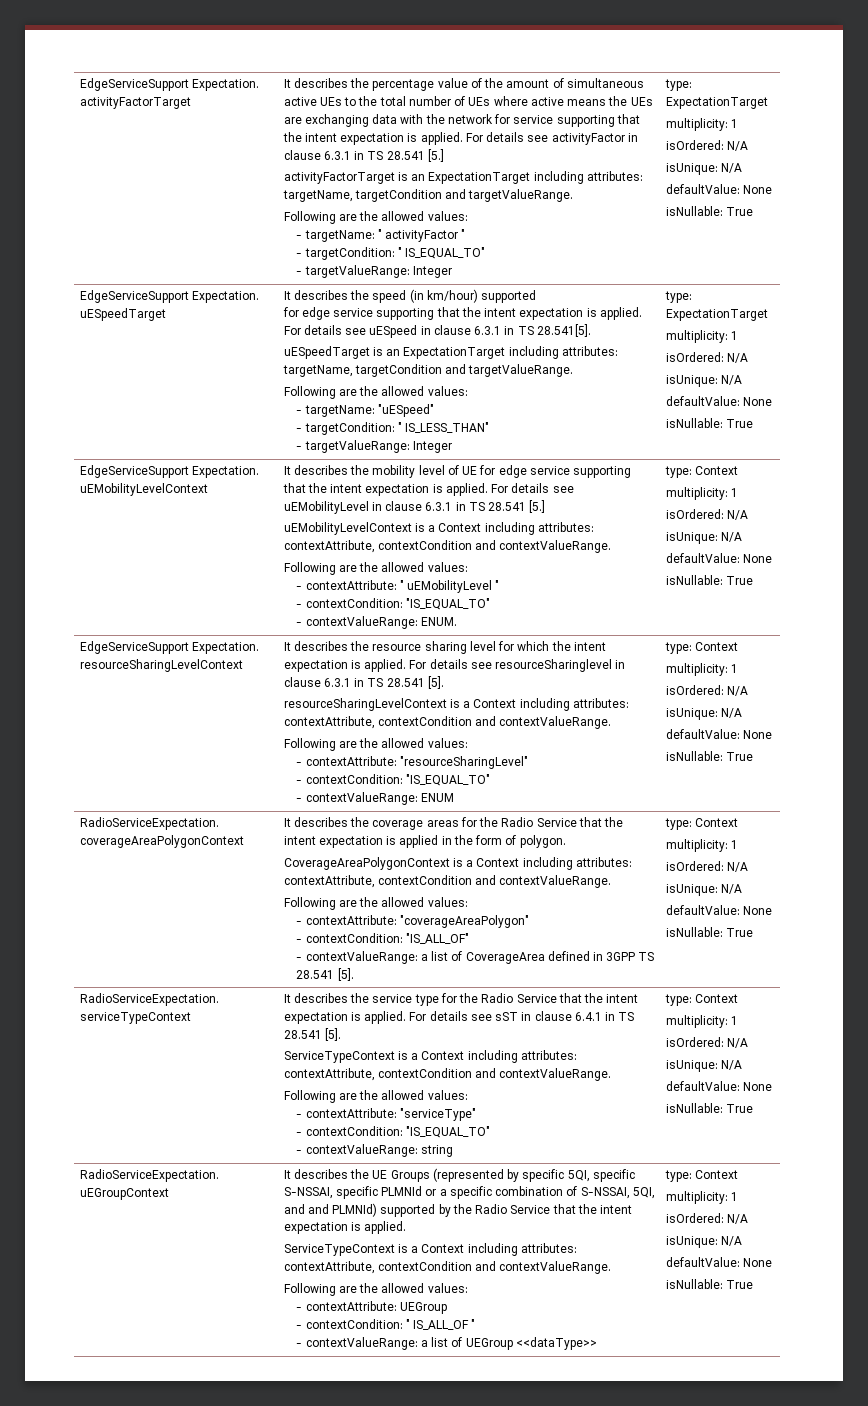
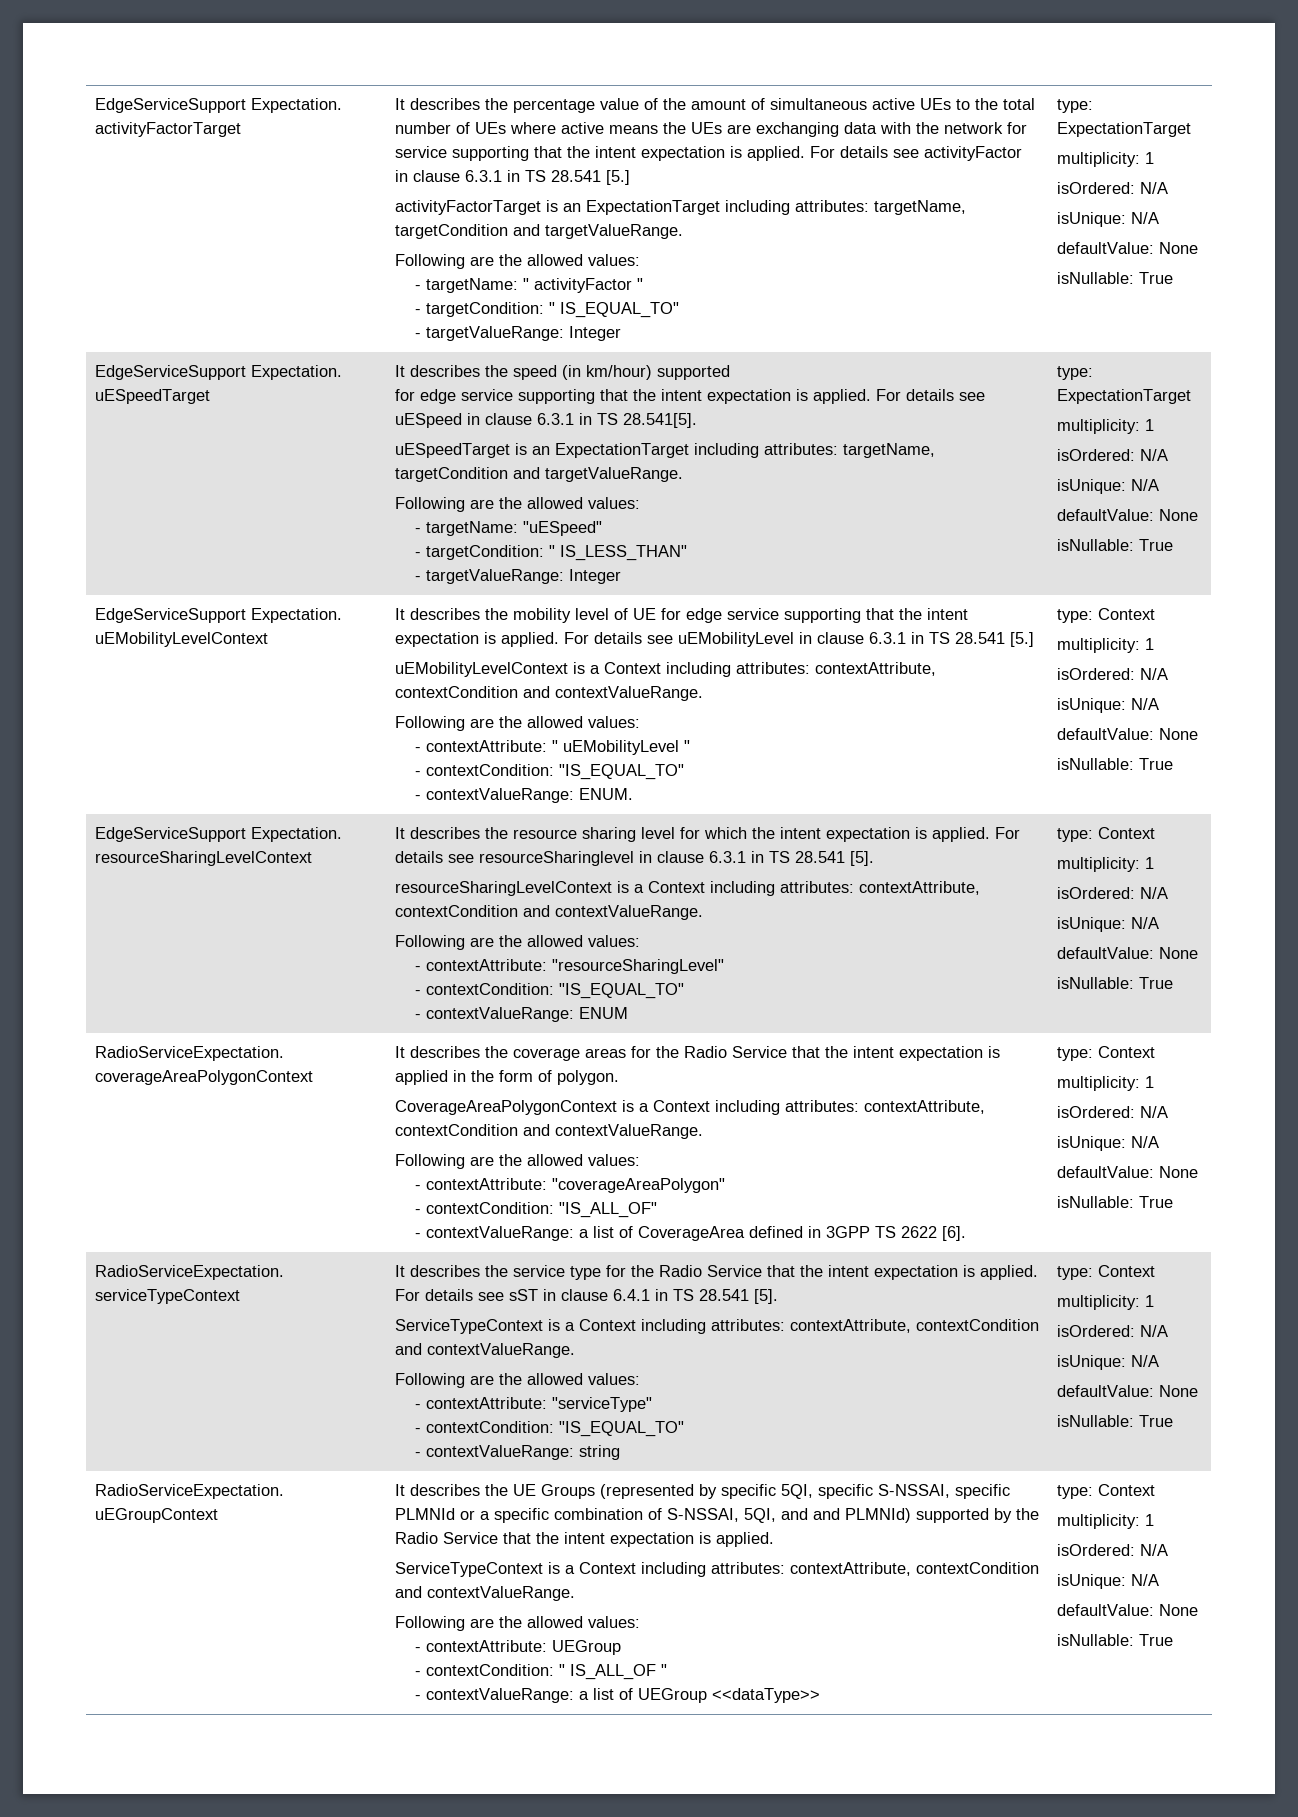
[296,968,354,981] 28.541 [5]. -> [900,1226,966,1241] 2622 [6].

